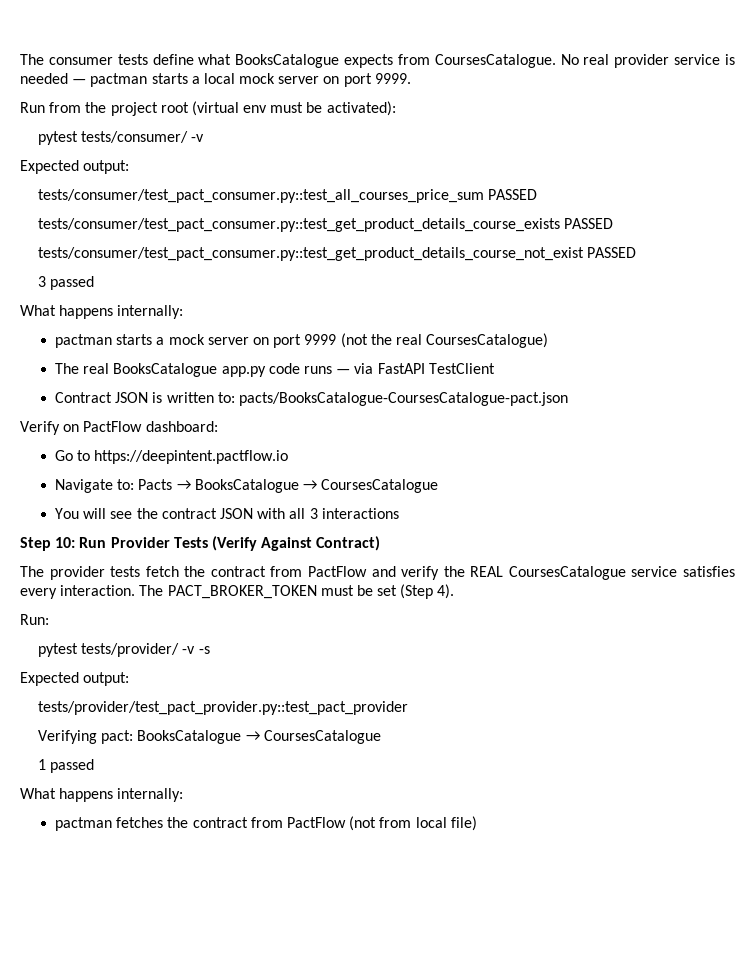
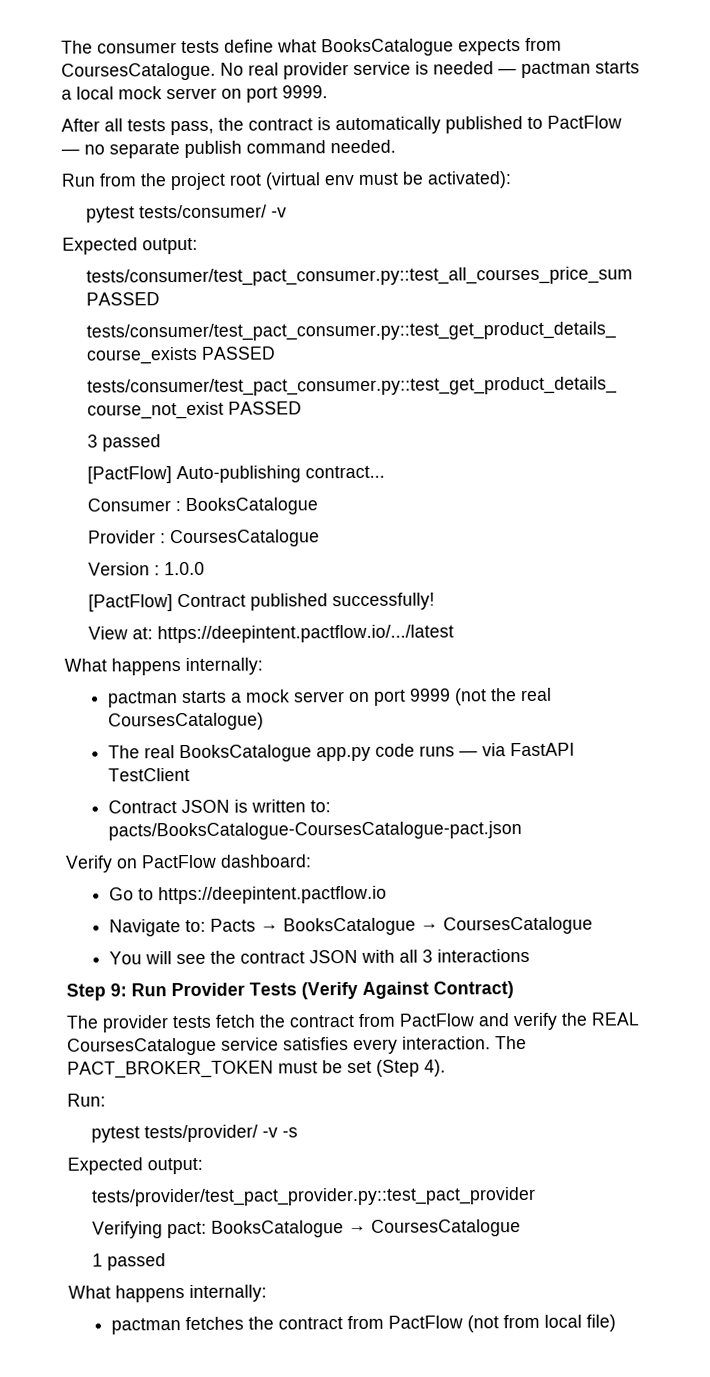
(411, 78) none -> [61,115,622,136] [61,139,396,159] // After all tests pass, the contract is automatically published to PactFlow — no separate publish command needed.
(95, 283) none -> [86,465,385,484] [86,497,318,516] [87,529,320,548] [87,561,205,576] [87,592,435,612] [87,624,454,644] // [PactFlow] Auto-publishing contract... // Consumer : BooksCatalogue // Provider : CoursesCatalogue // Version : 1.0.0 // [PactFlow] Contract published successfully! // View at: https://deepintent.pactflow.io/.../latest
[55,537,76,548] 10: -> [110,983,127,997] 9:

